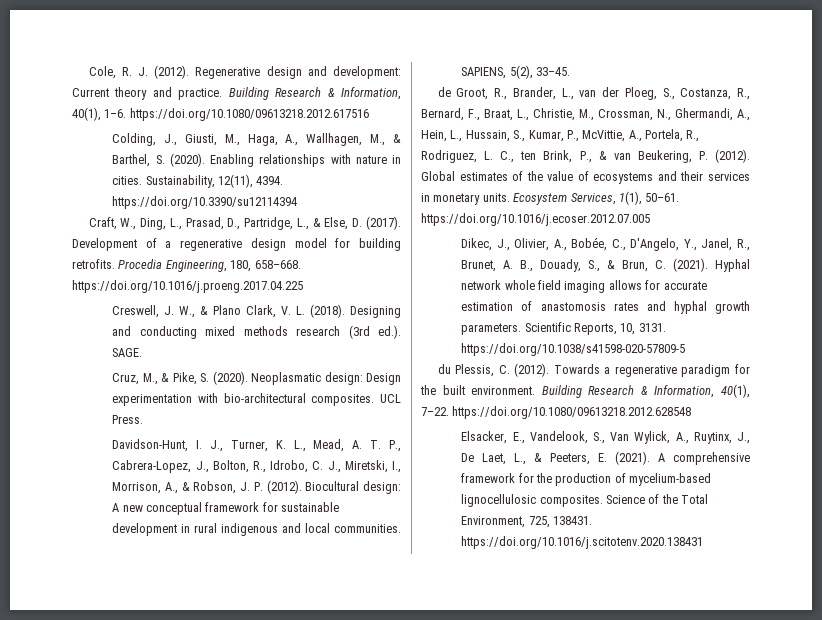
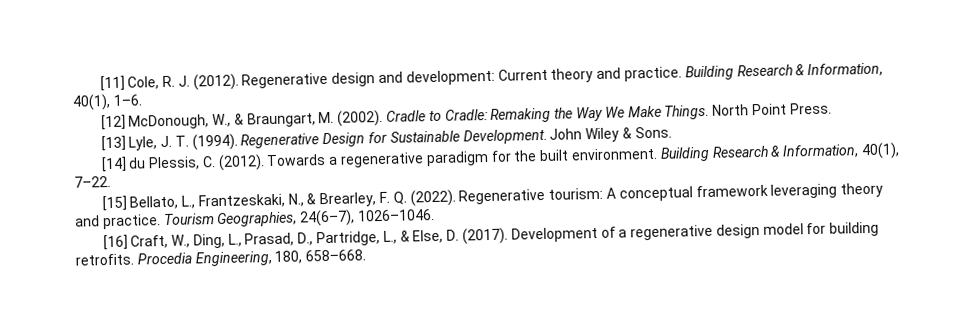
(88, 72) none -> [99,75,125,92] [11]
[129,108,369,121] [112,133,401,146] [112,153,401,167] [112,174,284,188] [112,196,298,209] https://doi.org/10.1080/09613218.2012.617516 // Colding, J., Giusti, M., Haga, A., Wallhagen, M., & Barthel, S. (2020). Enabling relationships with nature in cities. Sustainability, 12(11), 4394. https://doi.org/10.3390/su12114394 // -> [100,102,832,131] [100,126,672,152] [100,142,900,173] [74,175,111,188] [101,182,884,212] [75,209,435,230] [102,234,128,251] // [12] McDonough, W., & Braungart, M. (2002). Cradle to Cradle: Remaking the Way We Make Things. North Point Press. // [13] Lyle, J. T. (1994). Regenerative Design for Sustainable Development. John Wiley & Sons. // [14] du Plessis, C. (2012). Towards a regenerative paradigm for the built environment. Building Research & Information, 40(1), 7–22. // [15] Bellato, L., Frantzeskaki, N., & Brearley, F. Q. (2022). Regenerative tourism: A conceptual framework leveraging theory and practice. Tourism Geographies, 24(6–7), 1026–1046. // [16]
[72,280,303,293] [112,304,401,318] [112,325,401,339] [112,348,143,357] [112,371,401,385] [112,393,401,406] [112,415,144,424] [112,439,401,452] [112,460,401,473] [112,480,401,494] [112,502,340,515] [112,523,401,536] [461,65,571,79] [437,87,750,100] [421,108,750,121] [421,129,700,142] [421,149,750,163] [421,171,750,184] [421,191,680,205] [421,213,650,226] [461,237,750,251] [461,258,750,272] [461,280,707,293] [461,301,750,314] [461,322,666,335] [461,343,686,356] [437,363,750,377] [420,384,750,398] [421,406,692,419] [461,431,750,444] [461,451,750,465] [461,473,712,486] [461,494,709,507] [461,516,593,528] [461,536,704,549] https://doi.org/10.1016/j.proeng.2017.04.225 // Creswell, J. W., & Plano Clark, V. L. (2018). Designing and conducting mixed methods research (3rd ed.). SAGE. // Cruz, M., & Pike, S. (2020). Neoplasmatic design: Design experimentation with bio-architectural composites. UCL Press. // Davidson-Hunt, I. J., Turner, K. L., Mead, A. T. P., Cabrera-Lopez, J., Bolton, R., Idrobo, C. J., Miretski, I., Morrison, A., & Robson, J. P. (2012). Biocultural design: A new conceptual framework for sustainable development in rural indigenous and local communities. SAPIENS, 5(2), 33–45. // de Groot, R., Brander, L., van der Ploeg, S., Costanza, R., Bernard, F., Braat, L., Christie, M., Crossman, N., Ghermandi, A., Hein, L., Hussain, S., Kumar, P., McVittie, A., Portela, R., Rodriguez, L. C., ten Brink, P., & van Beukering, P. (2012). Global estimates of the value of ecosystems and their services in monetary units. Ecosystem Services, 1(1), 50–61. https://doi.org/10.1016/j.ecoser.2012.07.005 // Dikec, J., Olivier, A., Bobée, C., D'Angelo, Y., Janel, R., Brunet, A. B., Douady, S., & Brun, C. (2021). Hyphal network whole field imaging allows for accurate estimation of anastomosis rates and hyphal growth parameters. Scientific Reports, 10, 3131. https://doi.org/10.1038/s41598-020-57809-5 // du Plessis, C. (2012). Towards a regenerative paradigm for the built environment. Building Research & Information, 40(1), 7–22. https://doi.org/10.1080/09613218.2012.628548 // Elsacker, E., Vandelook, S., Van Wylick, A., Ruytinx, J., De Laet, L., & Peeters, E. (2021). A comprehensive framework for the production of mycelium-based lignocellulosic composites. Science of the Total Environment, 725, 138431. https://doi.org/10.1016/j.scitotenv.2020.138431 -> (367, 255) none

